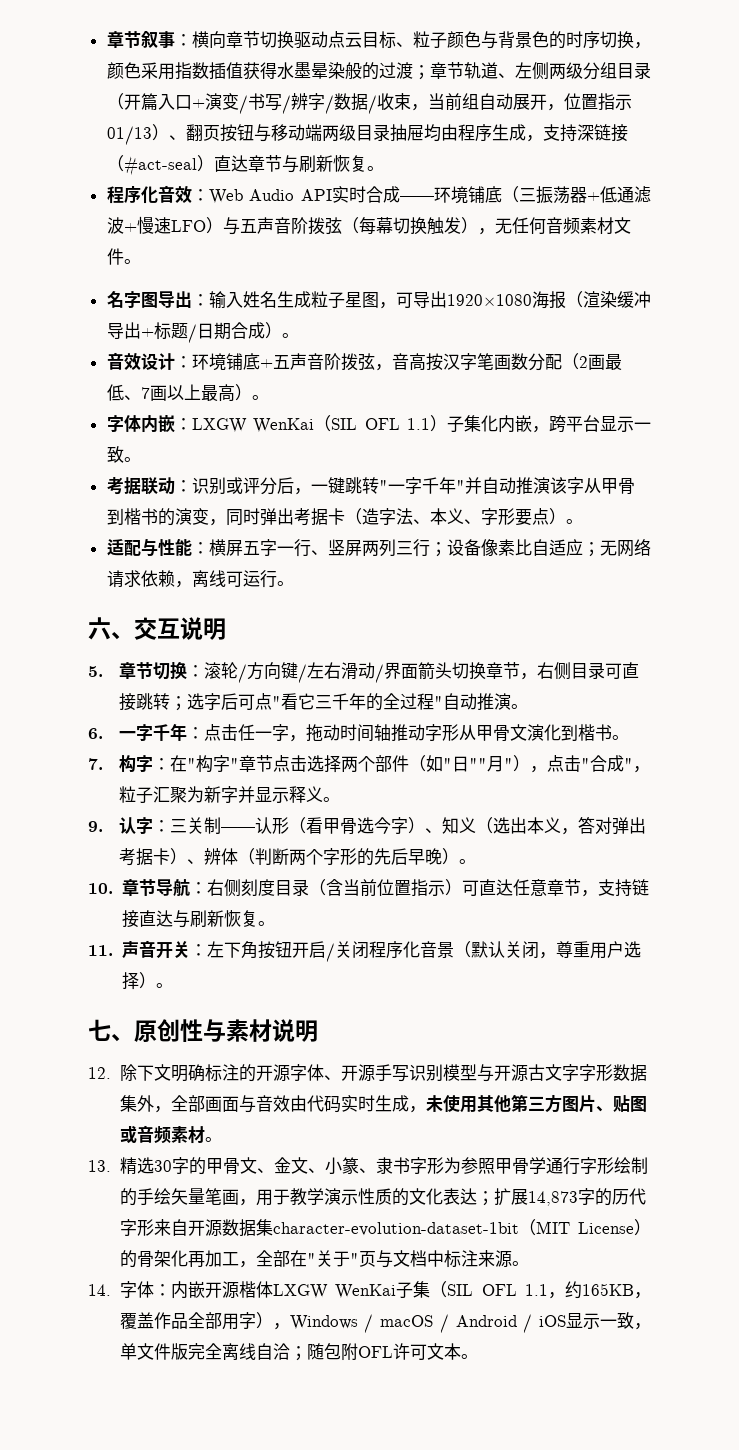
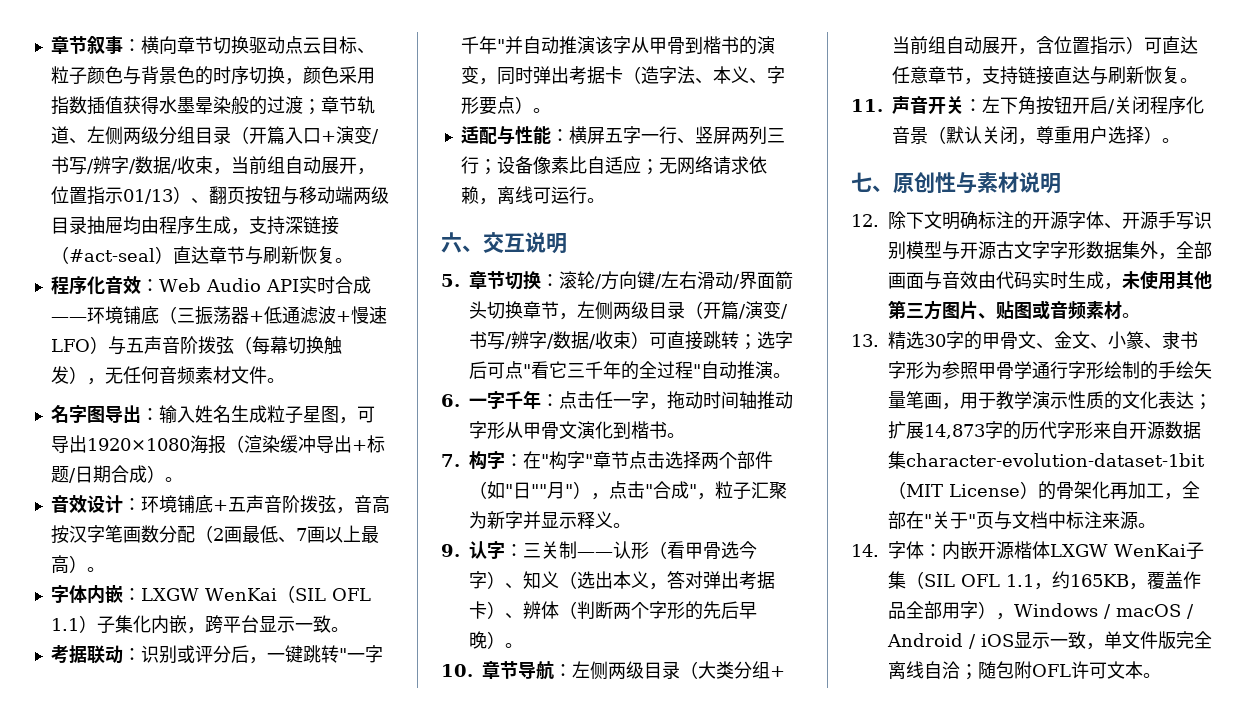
[536,662,605,680] 右侧目录 -> [577,301,788,320] [469,331,649,350] 左侧两级目录（开篇/演变/书写/辨字/数据/收束）
[206,879,377,897] 右侧刻度目录（含当前 -> [572,661,785,680] [892,36,1054,55] 左侧两级目录（大类分组+当前组自动展开，含

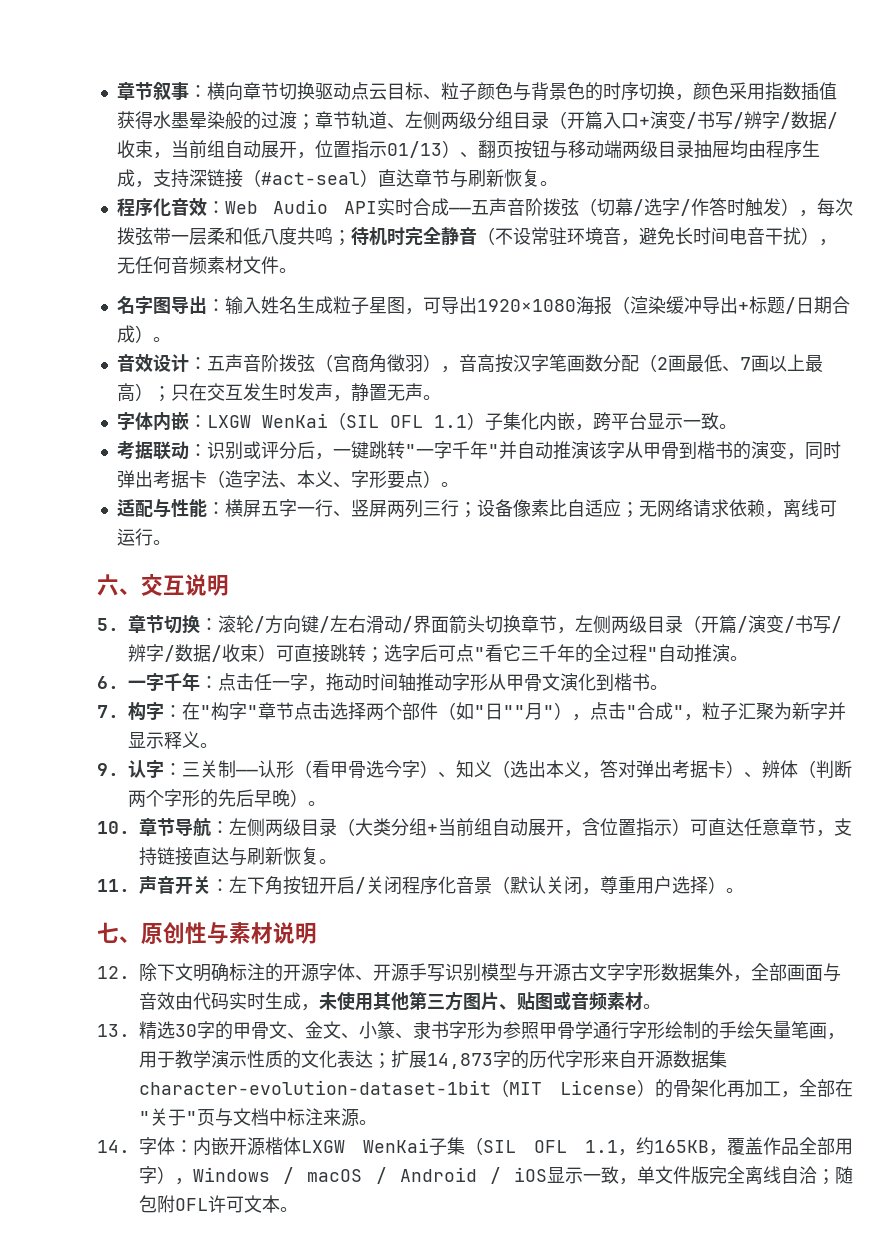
[86,306,387,325] [50,336,342,355] [50,366,69,384] 环境铺底（三振荡器+低通滤波+慢速LFO）与五声音阶拨弦（每幕切换触发 -> [471,198,853,217] [116,227,801,246] 五声音阶拨弦（切幕/选字/作答时触发），每次拨弦带一层柔和低八度共鸣；待机时完全静音（不设常驻环境音，避免长时间电音干扰
[140,495,336,514] 环境铺底+五声音阶拨弦 -> [206,354,441,373] 五声音阶拨弦（宫商角徵羽）
(87, 564) none -> [152,383,423,402] ；只在交互发生时发声，静置无声

